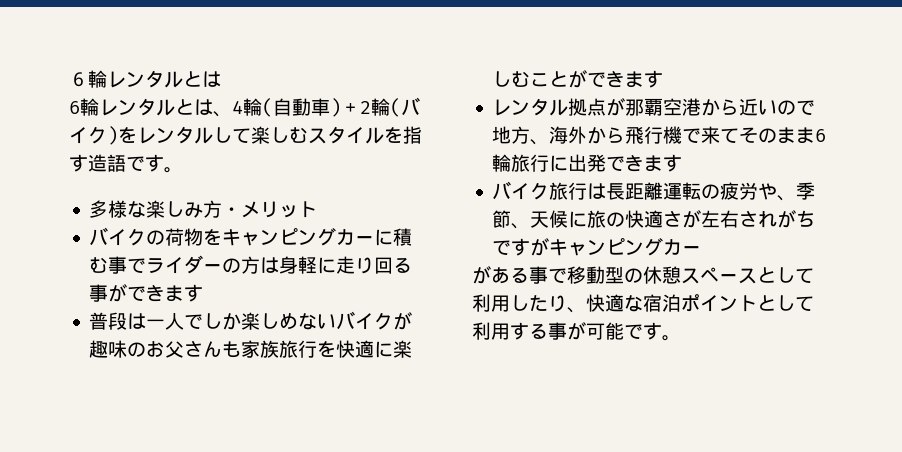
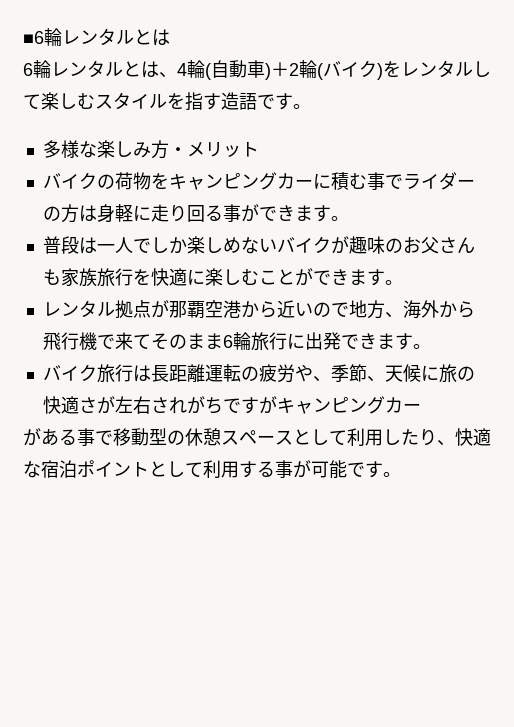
[69,72,88,87] ６ -> [23,31,44,44] ■6
(204, 293) none -> [330,216,349,221] 。
(664, 79) none -> [384,280,403,285] 。
(683, 163) none -> [412,344,431,349] 。

